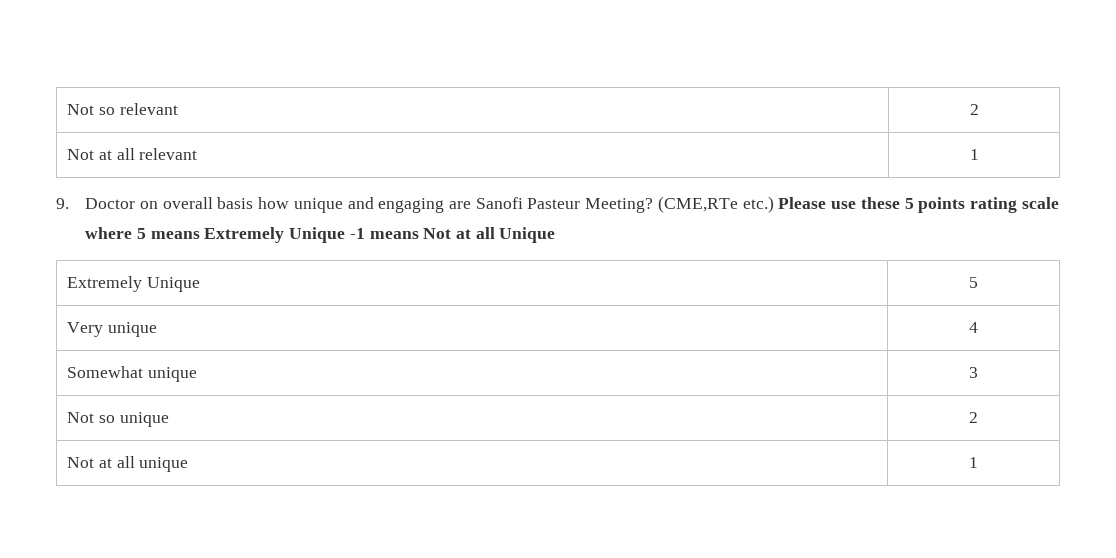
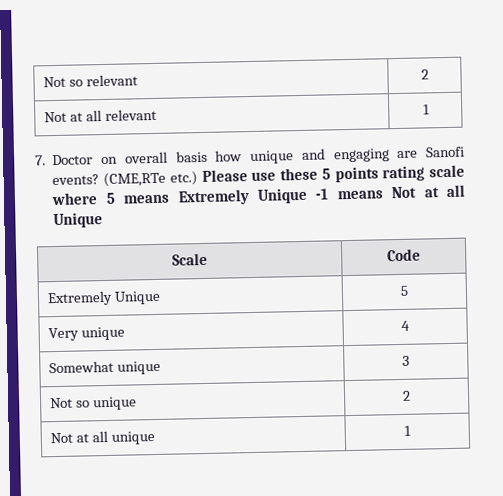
[56,198,69,209] 9. -> [35,155,46,166] 7.
[527,198,654,213] Pasteur Meeting? -> [52,174,100,186] events?
(556, 235) none -> [172,252,208,266] [387,248,421,262] // Scale | Code

